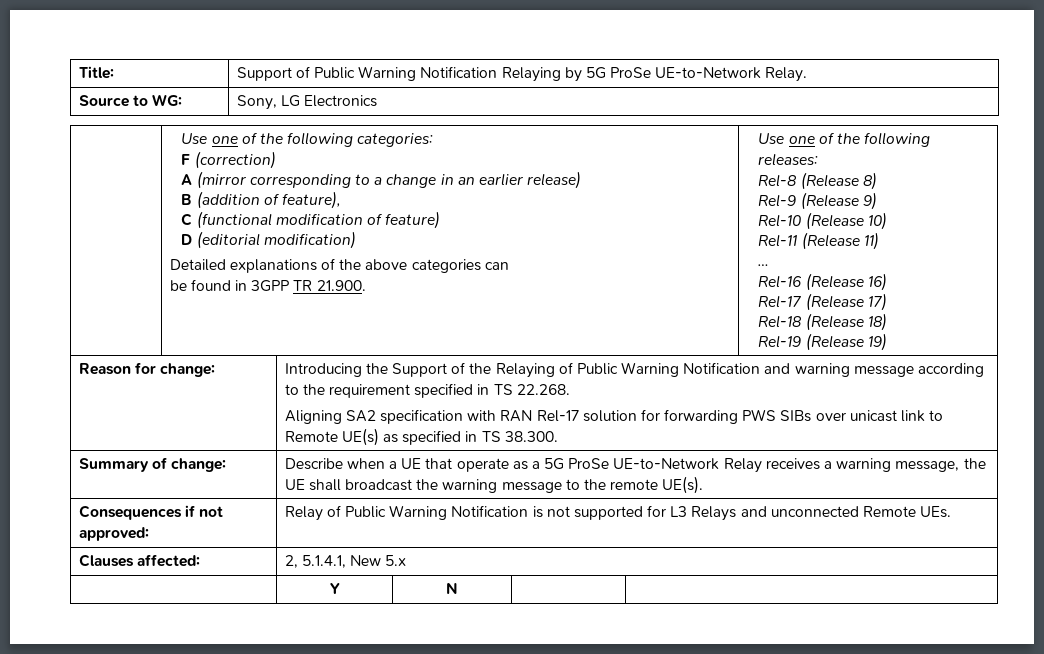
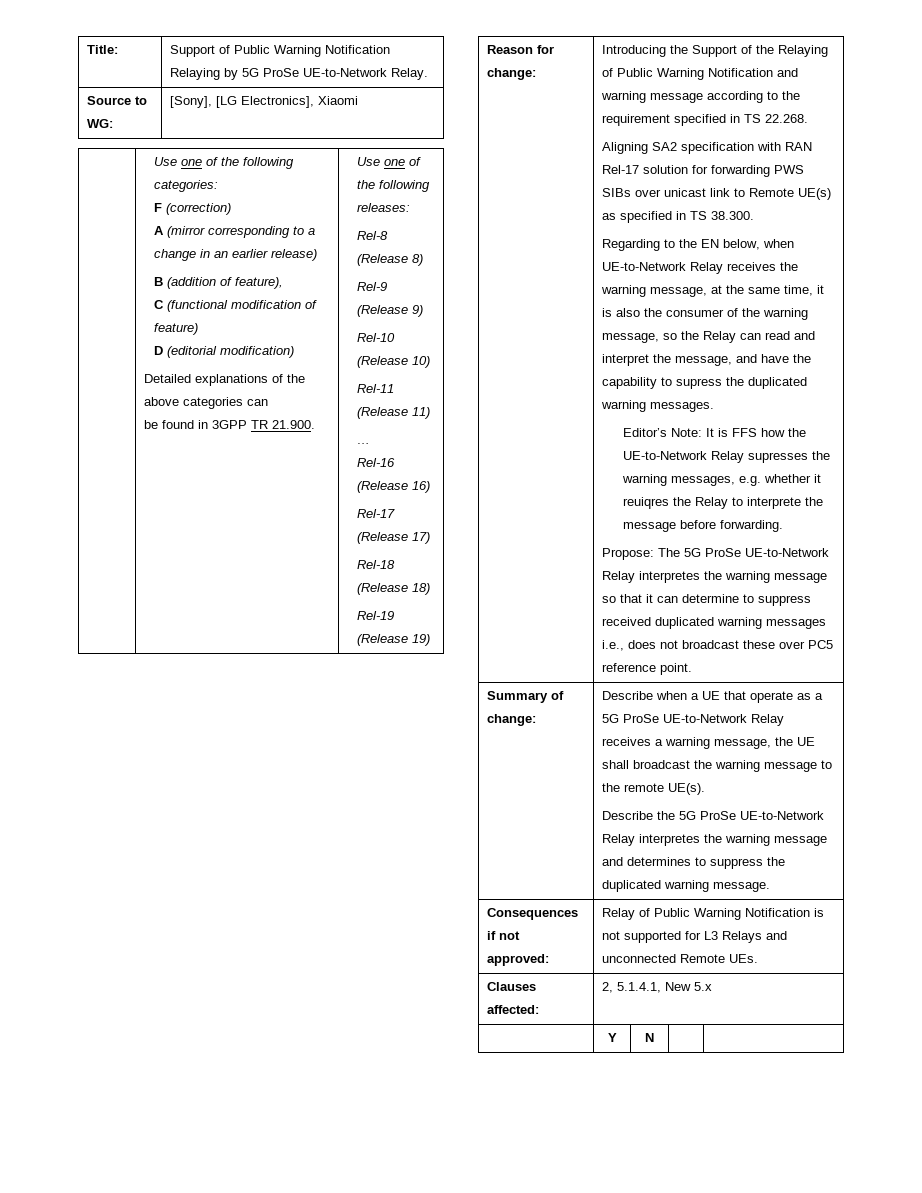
[236,95,377,110] Sony, LG Electronics -> [170,96,359,108] [Sony], [LG Electronics], Xiaomi
(558, 436) none -> [602,239,795,251] [602,262,799,274] [601,285,825,297] [602,308,809,320] [602,331,816,343] [602,354,812,366] [602,377,808,389] [601,400,715,412] [622,428,806,437] [622,451,830,463] [621,474,821,486] [622,497,823,509] [622,520,783,532] [602,548,830,560] [602,571,828,583] [602,594,812,606] [602,617,827,629] [602,640,834,651] [602,663,693,675] // Regarding to the EN below, when UE-to-Network Relay receives the warning message, at the same time, it is also the consumer of the warning message, so the Relay can read and interpret the message, and have the capability to supress the duplicated warning messages. // Editor’s Note: It is FFS how the UE-to-Network Relay supresses the warning messages, e.g. whether it reuiqres the Relay to interprete the message before forwarding. // Propose: The 5G ProSe UE-to-Network Relay interpretes the warning message so that it can determine to suppress received duplicated warning messages i.e., does not broadcast these over PC5 reference point.
(704, 485) none -> [602,811,825,820] [602,834,828,846] [602,857,786,869] [602,880,771,892] // Describe the 5G ProSe UE-to-Network Relay interpretes the warning message and determines to suppress the duplicated warning message.

